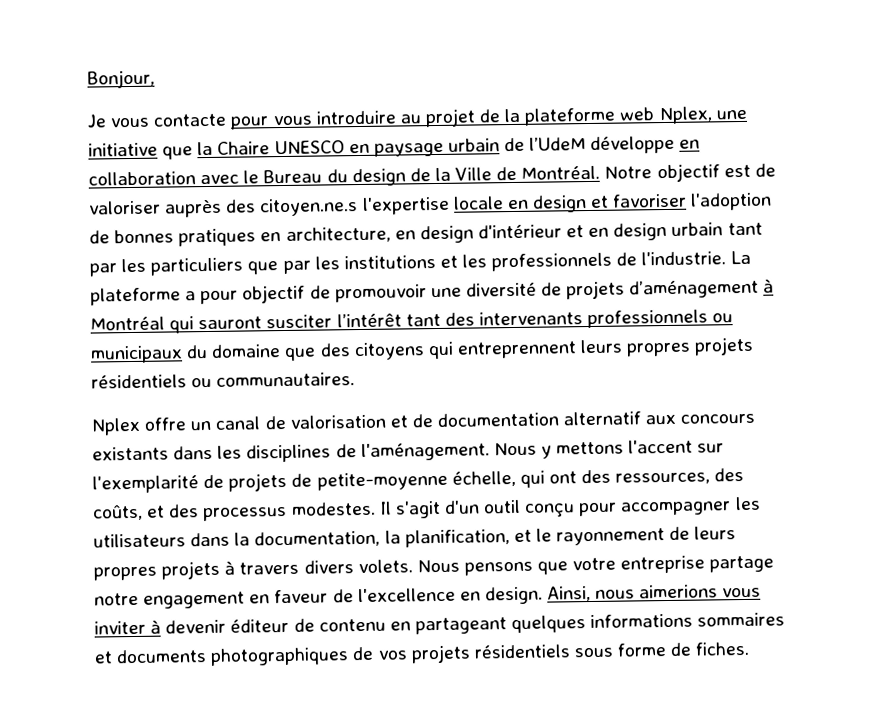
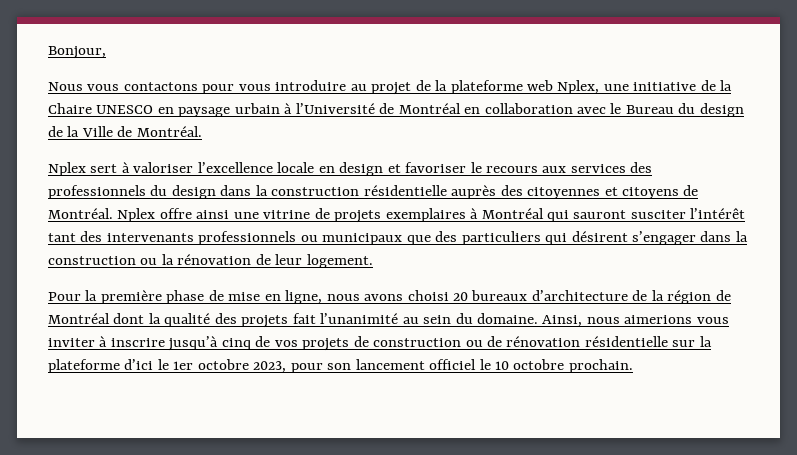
[87,113,228,128] Je vous contacte -> [48,82,198,91] Nous vous contactons
[162,146,194,160] que -> [700,80,716,91] de
[504,135,676,154] de l’UdeM développe -> [284,103,461,114] à l’Université de Montréal
[604,163,776,183] [89,196,450,218] Notre objectif est de valoriser auprès des citoyen.ne.s l'expertise -> [48,162,273,176] // Nplex sert à valoriser l’excellence
[690,192,773,211] [89,222,763,247] [89,250,751,277] [90,279,760,306] l'adoption de bonnes pratiques en architecture, en design d'intérieur et en design urbain tant par les particuliers que par les institutions et les professionnels de l'industrie. La plateforme a pour objectif de promouvoir une diversité de projets d’aménagement -> [470,162,653,173] [48,185,699,199] [48,208,466,223] le recours aux services des professionnels du design dans la construction résidentielle auprès des citoyennes et citoyens de Montréal. Nplex offre ainsi une vitrine de projets exemplaires
[186,336,755,361] [91,372,356,389] [91,411,756,436] [92,439,725,463] [92,467,745,494] [92,496,761,522] [93,526,737,548] [93,555,775,581] [94,586,543,609] du domaine que des citoyens qui entreprennent leurs propres projets résidentiels ou communautaires. // Nplex offre un canal de valorisation et de documentation alternatif aux concours existants dans les disciplines de l'aménagement. Nous y mettons l'accent sur l'exemplarité de projets de petite-moyenne échelle, qui ont des ressources, des coûts, et des processus modestes. Il s'agit d'un outil conçu pour accompagner les utilisateurs dans la documentation, la planification, et le rayonnement de leurs propres projets à travers divers volets. Nous pensons que votre entreprise partage notre engagement en faveur de l'excellence en design. -> [406,231,748,245] [48,254,373,268] [48,290,731,304] [48,313,539,328] que des particuliers qui désirent s’engager dans la construction ou la rénovation de leur logement. // Pour la première phase de mise en ligne, nous avons choisi 20 bureaux d’architecture de la région de Montréal dont la qualité des projets fait l’unanimité au sein du domaine.
[165,612,786,635] [94,641,750,666] devenir éditeur de contenu en partageant quelques informations sommaires et documents photographiques de vos projets résidentiels sous forme de fiches. -> [110,336,712,351] [48,359,633,373] inscrire jusqu’à cinq de vos projets de construction ou de rénovation résidentielle sur la plateforme d’ici le 1er octobre 2023, pour son lancement officiel le 10 octobre prochain.

